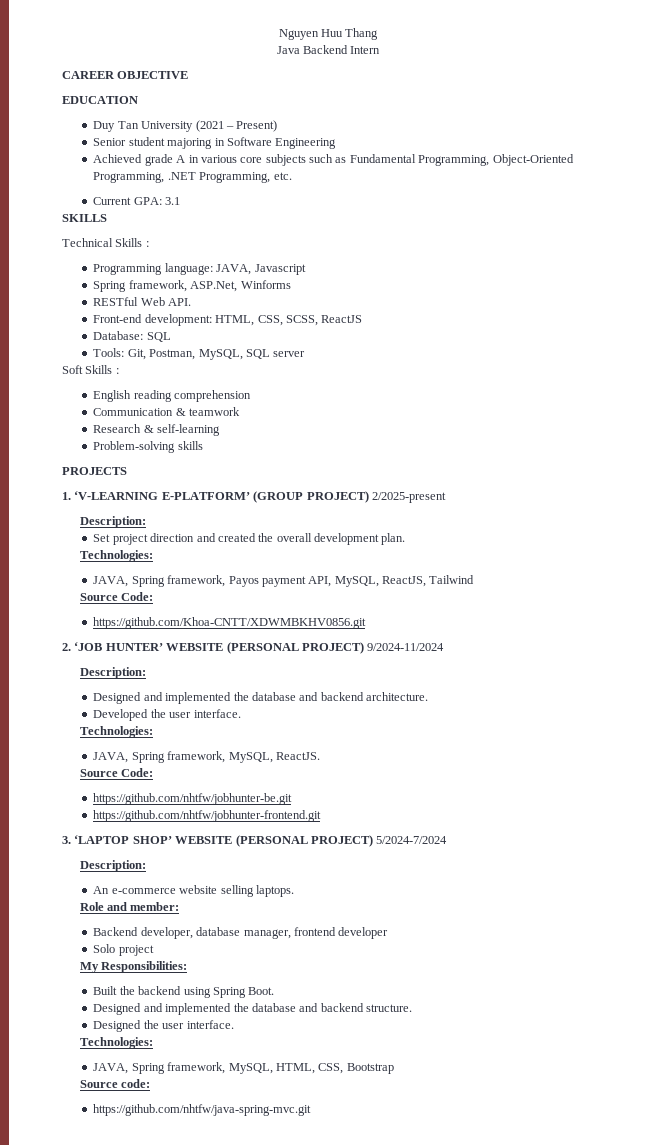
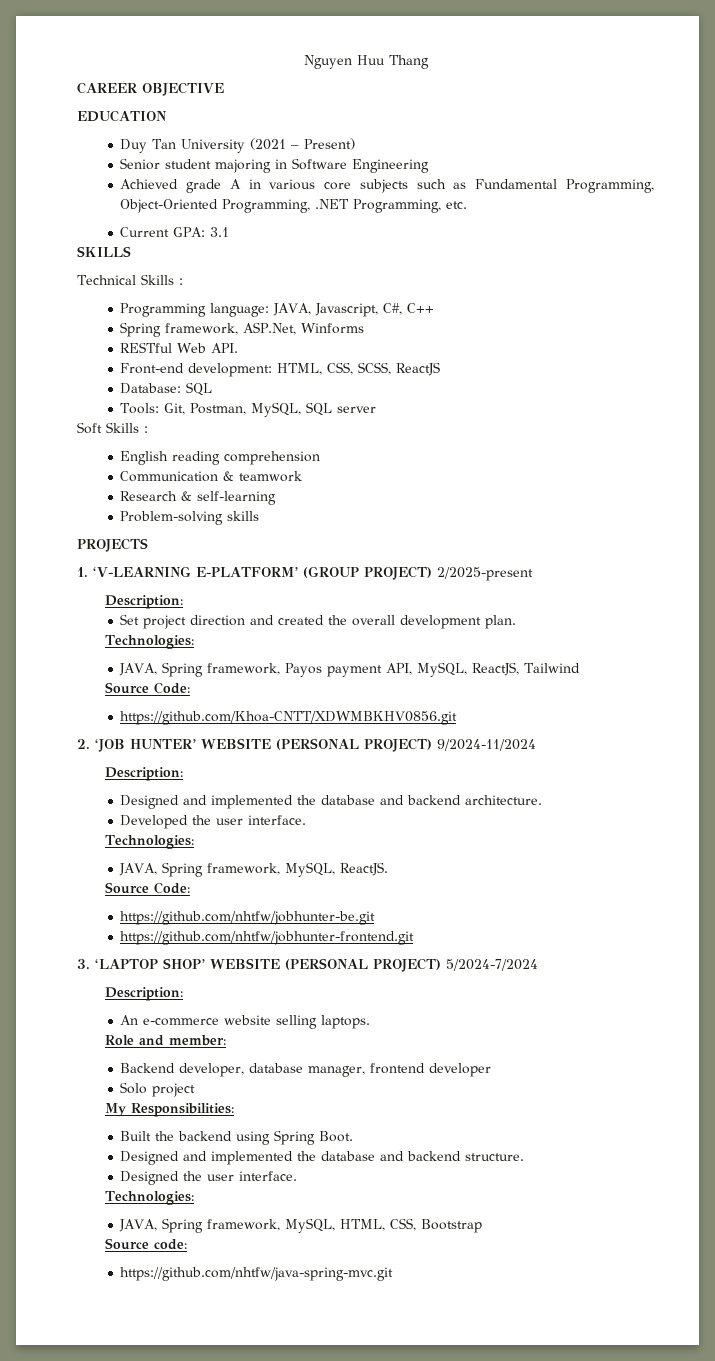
[276,45,381,54] // Java Backend Intern -> (429, 62) none
[254,264,306,275] Javascript -> [315,303,435,317] Javascript, C#, C++

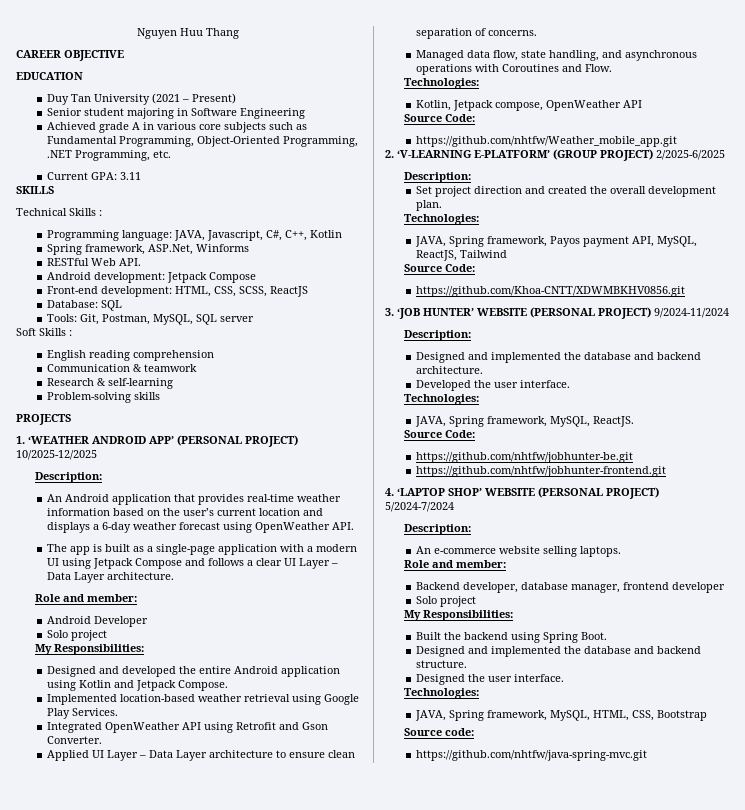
[210,227,230,237] 3.1 -> [119,172,141,180] 3.11
[407,303,435,313] C++ -> [284,230,342,241] C++, Kotlin
(239, 348) none -> [46,272,256,283] // Android development: Jetpack Compose
(88, 572) none -> [28,435,298,447] [16,450,97,460] [34,472,102,483] [46,494,341,505] [46,508,323,516] [46,522,354,533] [46,544,357,555] [46,558,338,569] [46,572,174,583] [34,594,137,602] [46,616,148,627] [46,630,107,641] [34,644,144,655] [46,666,340,677] [46,680,228,691] [46,694,359,705] [46,708,118,719] [46,722,328,733] [46,736,102,744] [46,750,355,761] [415,28,537,39] [415,50,697,61] [415,64,612,75] [403,78,479,89] [415,100,642,111] [403,114,475,122] [415,136,677,147] [385,150,394,158] ‘WEATHER ANDROID APP’ (PERSONAL PROJECT) 10/2025-12/2025 // Description: // An Android application that provides real-time weather information based on the user’s current location and displays a 6-day weather forecast using OpenWeather API. // The app is built as a single-page application with a modern UI using Jetpack Compose and follows a clear UI Layer – Data Layer architecture. // Role and member: // Android Developer // Solo project // My Responsibilities: // Designed and developed the entire Android application using Kotlin and Jetpack Compose. // Implemented location-based weather retrieval using Google Play Services. // Integrated OpenWeather API using Retrofit and Gson Converter. // Applied UI Layer – Data Layer architecture to ensure clean separation of concerns. // Managed data flow, state handling, and asynchronous operations with Coroutines and Flow. // Technologies: // Kotlin, Jetpack compose, OpenWeather API // Source Code: // https://github.com/nhtfw/Weather_mobile_app.git // 2.
[436,567,533,581] 2/2025-present -> [656,150,725,160] 2/2025-6/2025
[77,739,90,749] 2. -> [385,308,394,316] 3.
[77,959,90,969] 3. -> [385,488,394,496] 4.

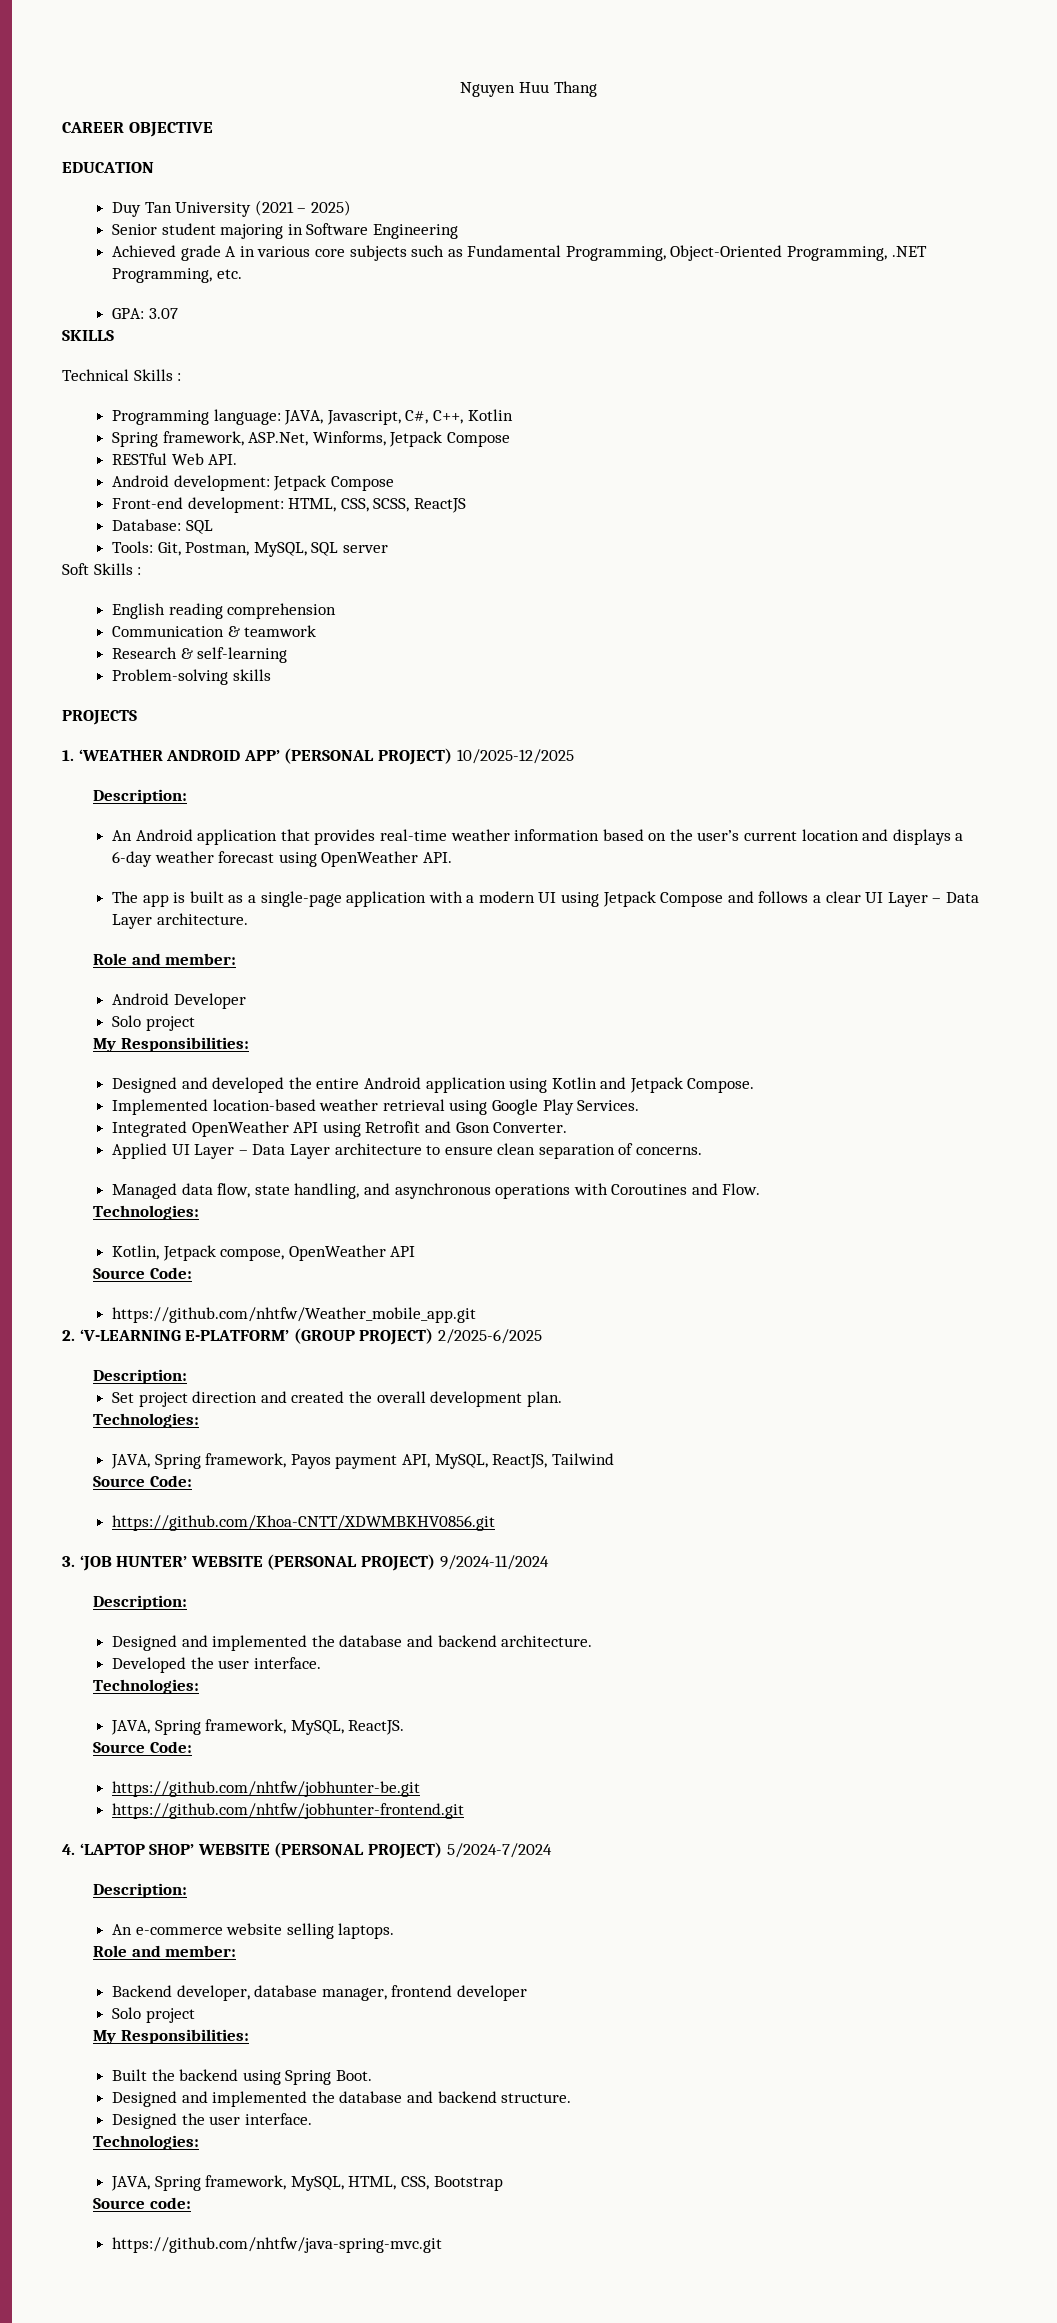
[191,93,236,104] Present) -> [310,200,351,216] 2025)
[46,172,141,180] Current GPA: 3.11 -> [111,308,178,319] GPA: 3.07
[195,244,249,252] Winforms -> [312,431,510,447] Winforms, Jetpack Compose

